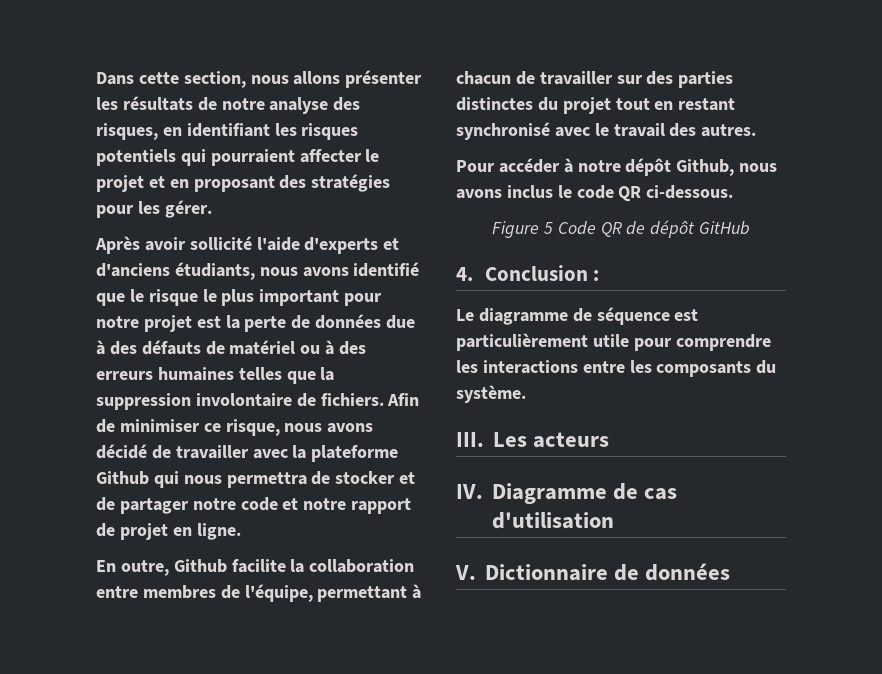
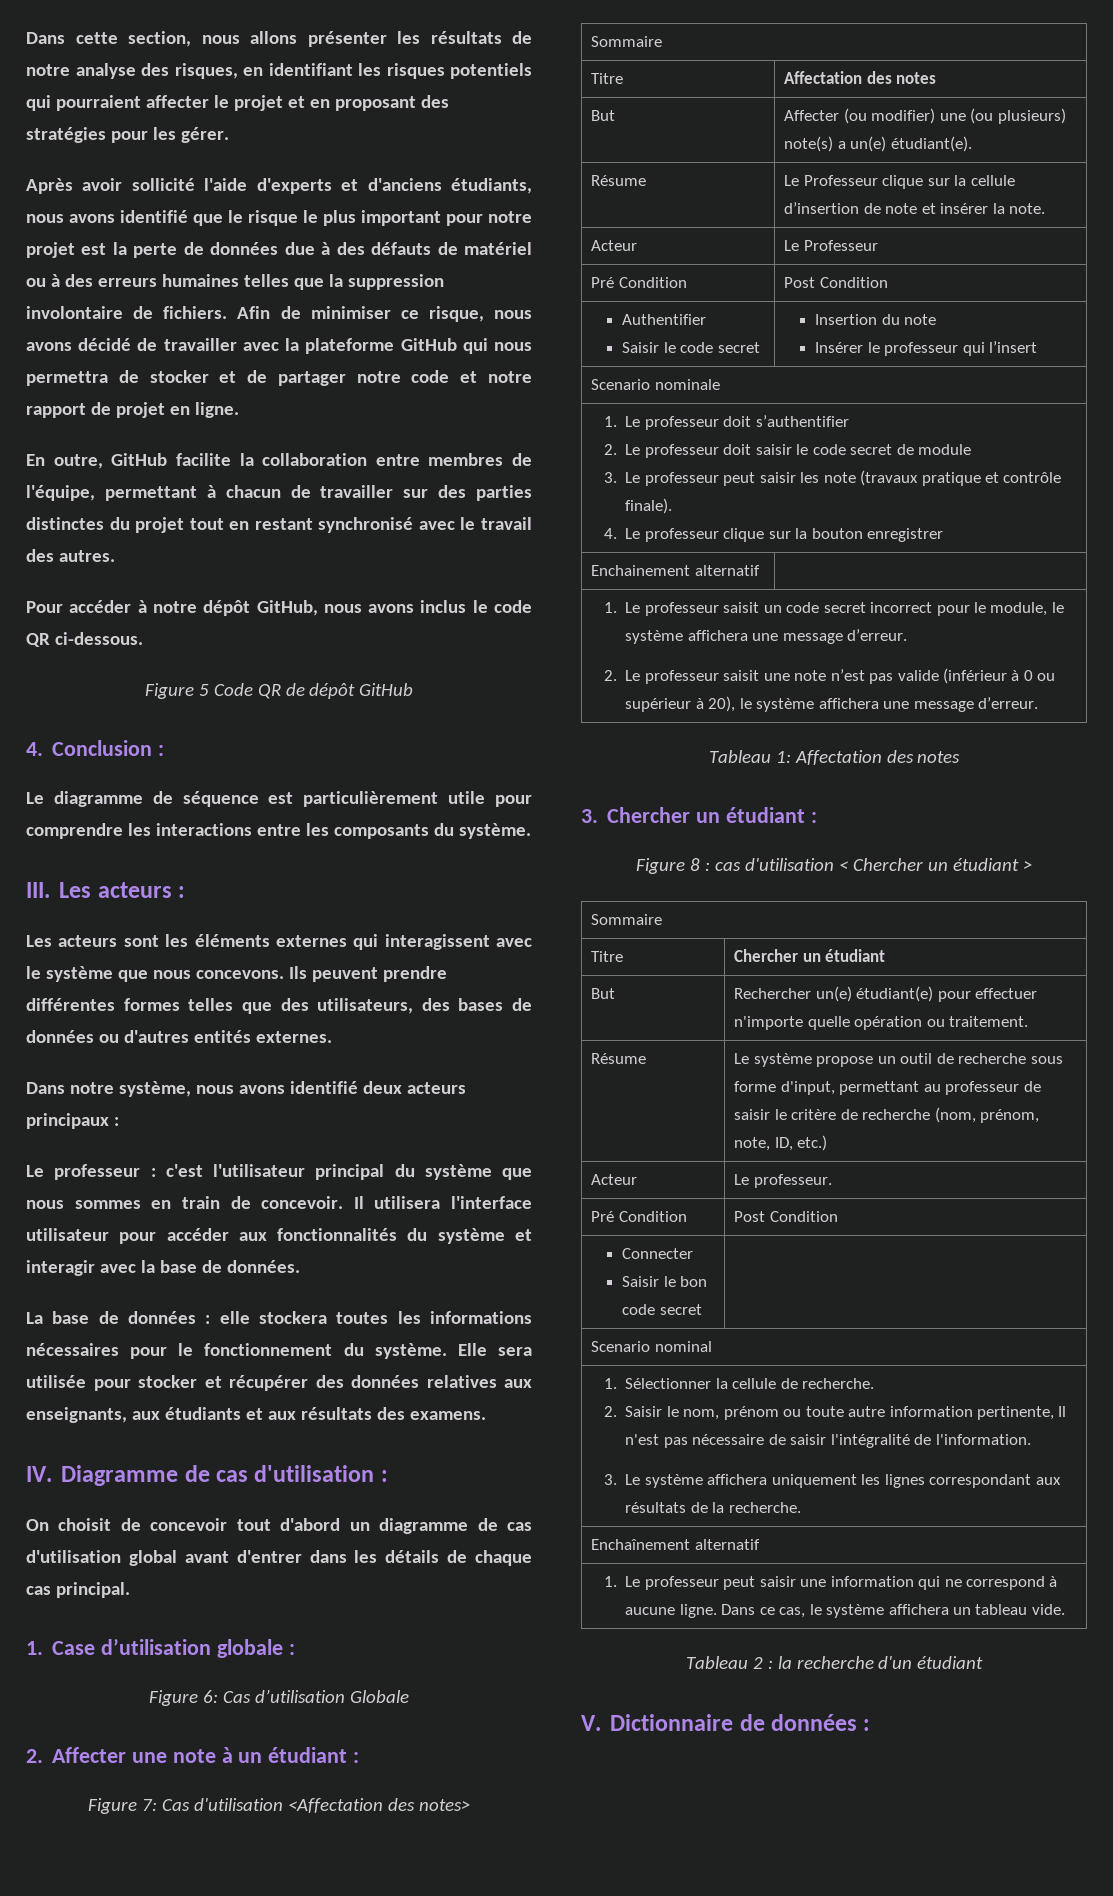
[96,471,149,485] Github -> [400,338,457,351] GitHub
[173,559,227,573] Github -> [111,453,168,466] GitHub
[676,159,735,176] Github, -> [256,600,318,616] GitHub,
(610, 440) none -> [177,886,185,898] [26,934,532,950] [26,966,447,982] [26,998,532,1014] [26,1030,332,1043] [26,1081,466,1097] [26,1113,119,1129] [26,1164,532,1180] [26,1196,532,1209] [26,1228,532,1244] [26,1260,300,1276] [26,1311,532,1324] [26,1343,532,1359] [26,1375,532,1391] [26,1407,486,1423] : // Les acteurs sont les éléments externes qui interagissent avec le système que nous concevons. Ils peuvent prendre différentes formes telles que des utilisateurs, des bases de données ou d'autres entités externes. // Dans notre système, nous avons identifié deux acteurs principaux : // Le professeur : c'est l'utilisateur principal du système que nous sommes en train de concevoir. Il utilisera l'interface utilisateur pour accéder aux fonctionnalités du système et interagir avec la base de données. // La base de données : elle stockera toutes les informations nécessaires pour le fonctionnement du système. Elle sera utilisée pour stocker et récupérer des données relatives aux enseignants, aux étudiants et aux résultats des examens.
(614, 520) none -> [380,1470,388,1482] [26,1518,532,1534] [26,1550,532,1566] [26,1582,130,1598] [26,1639,295,1658] [149,1689,409,1706] [26,1747,360,1763] [88,1798,470,1814] [591,36,663,47] [591,73,624,84] [784,71,937,84] [591,110,616,121] [784,108,1066,124] [784,136,972,152] [591,175,647,186] [784,175,1015,189] [784,202,1046,214] [591,240,638,251] [784,240,878,251] [591,277,687,288] [784,277,888,288] [622,314,707,325] [622,342,760,353] [815,314,937,325] [815,341,1038,356] [591,379,720,390] [604,415,849,430] [604,444,972,458] [604,470,1062,486] [625,498,673,514] [604,528,944,542] [591,565,760,576] [604,602,1064,616] [625,629,908,644] [604,668,1056,684] [625,696,1039,712] [708,750,961,765] [581,807,817,823] [636,858,1032,874] [591,914,663,925] [591,951,624,962] [734,949,886,962] [591,988,616,999] [734,986,1038,1002] [734,1016,1029,1030] [591,1053,647,1064] [734,1053,1063,1067] [734,1081,1041,1095] [734,1107,1040,1123] [734,1135,828,1151] [591,1174,638,1185] [734,1174,832,1188] [591,1211,687,1222] [734,1211,838,1222] [622,1248,694,1259] [622,1276,708,1287] [622,1304,702,1315] [591,1341,712,1352] [604,1378,875,1389] [604,1406,1067,1420] [625,1434,1031,1448] [604,1474,1061,1488] [625,1502,801,1513] [591,1539,760,1550] [604,1576,1058,1590] [625,1604,1065,1618] [685,1656,984,1669] : // On choisit de concevoir tout d'abord un diagramme de cas d'utilisation global avant d'entrer dans les détails de chaque cas principal. // 1. Case d’utilisation globale : // Figure 6: Cas d’utilisation Globale // 2. Affecter une note à un étudiant : // Figure 7: Cas d'utilisation <Affectation des notes> // Sommaire // Titre | Affectation des notes // But | Affecter (ou modifier) une (ou plusieurs) note(s) a un(e) étudiant(e). // Résume | Le Professeur clique sur la cellule d’insertion de note et insérer la note. // Acteur | Le Professeur // Pré Condition | Post Condition // Authentifier // Saisir le code secret | Insertion du note // Insérer le professeur qui l’insert // Scenario nominale // 1. Le professeur doit s’authentifier // 2. Le professeur doit saisir le code secret de module // 3. Le professeur peut saisir les note (travaux pratique et contrôle finale). // 4. Le professeur clique sur la bouton enregistrer // Enchainement alternatif | // 1. Le professeur saisit un code secret incorrect pour le module, le système affichera une message d’erreur. // 2. Le professeur saisit une note n’est pas valide (inférieur à 0 ou supérieur à 20), le système affichera une message d’erreur. // Tableau 1: Affectation des notes // 3. Chercher un étudiant : // Figure 8 : cas d'utilisation < Chercher un étudiant > // Sommaire // Titre | Chercher un étudiant // But | Rechercher un(e) étudiant(e) pour effectuer n'importe quelle opération ou traitement. // Résume | Le système propose un outil de recherche sous forme d'input, permettant au professeur de saisir le critère de recherche (nom, prénom, note, ID, etc.) // Acteur | Le professeur. // Pré Condition | Post Condition // Connecter // Saisir le bon code secret | // Scenario nominal // 1. Sélectionner la cellule de recherche. // 2. Saisir le nom, prénom ou toute autre information pertinente, Il n'est pas nécessaire de saisir l'intégralité de l'information. // 3. Le système affichera uniquement les lignes correspondant aux résultats de la recherche. // Enchaînement alternatif // 1. Le professeur peut saisir une information qui ne correspond à aucune ligne. Dans ce cas, le système affichera un tableau vide. // Tableau 2 : la recherche d'un étudiant
(731, 572) none -> [863,1719,871,1731] :

